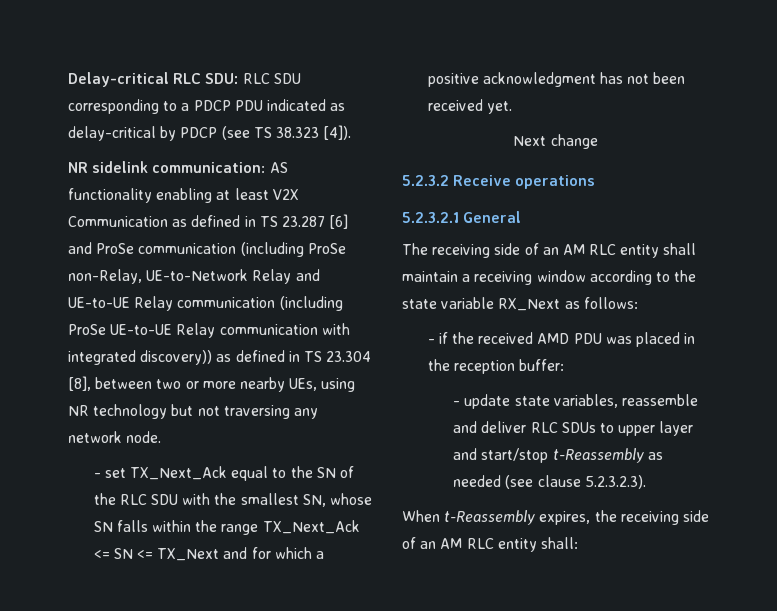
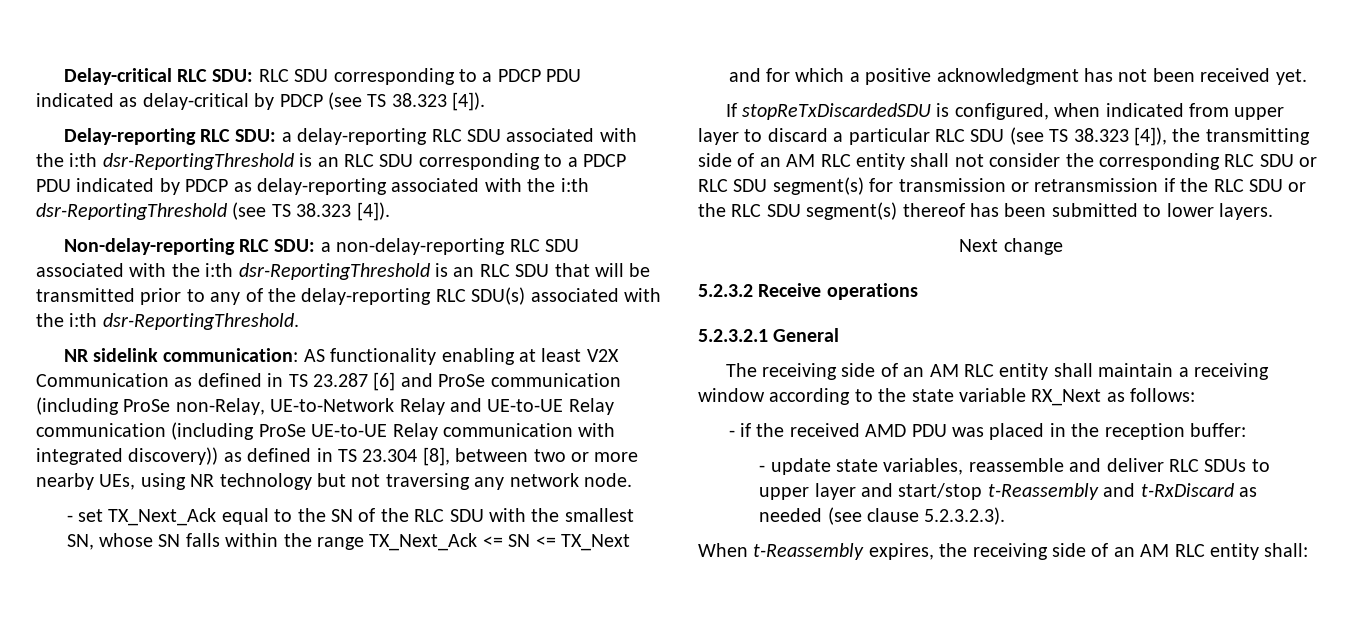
(352, 132) none -> [63,128,637,145] [36,153,626,170] [36,178,589,195] [36,202,390,221] [63,238,579,255] [36,263,651,280] [36,287,661,305] [36,313,299,330] // Delay-reporting RLC SDU: a delay-reporting RLC SDU associated with the i:th dsr-ReportingThreshold is an RLC SDU corresponding to a PDCP PDU indicated by PDCP as delay-reporting associated with the i:th dsr-ReportingThreshold (see TS 38.323 [4]). // Non-delay-reporting RLC SDU: a non-delay-reporting RLC SDU associated with the i:th dsr-ReportingThreshold is an RLC SDU that will be transmitted prior to any of the delay-reporting RLC SDU(s) associated with the i:th dsr-ReportingThreshold.
(512, 107) none -> [725,103,1285,120] [698,127,1310,146] [698,153,1318,170] [698,177,1307,195] [698,202,1273,220] // If stopReTxDiscardedSDU is configured, when indicated from upper layer to discard a particular RLC SDU (see TS 38.323 [4]), the transmitting side of an AM RLC entity shall not consider the corresponding RLC SDU or RLC SDU segment(s) for transmission or retransmission if the RLC SDU or the RLC SDU segment(s) thereof has been submitted to lower layers.
(644, 455) none -> [1103,483,1234,497] and t-RxDiscard

